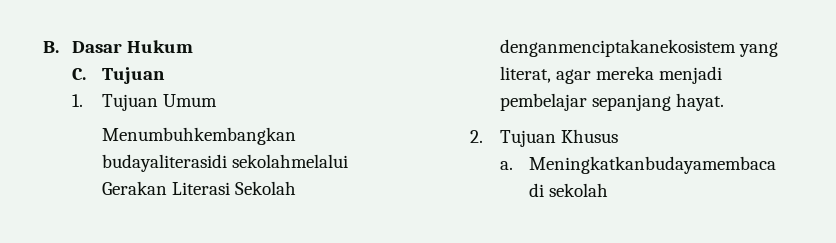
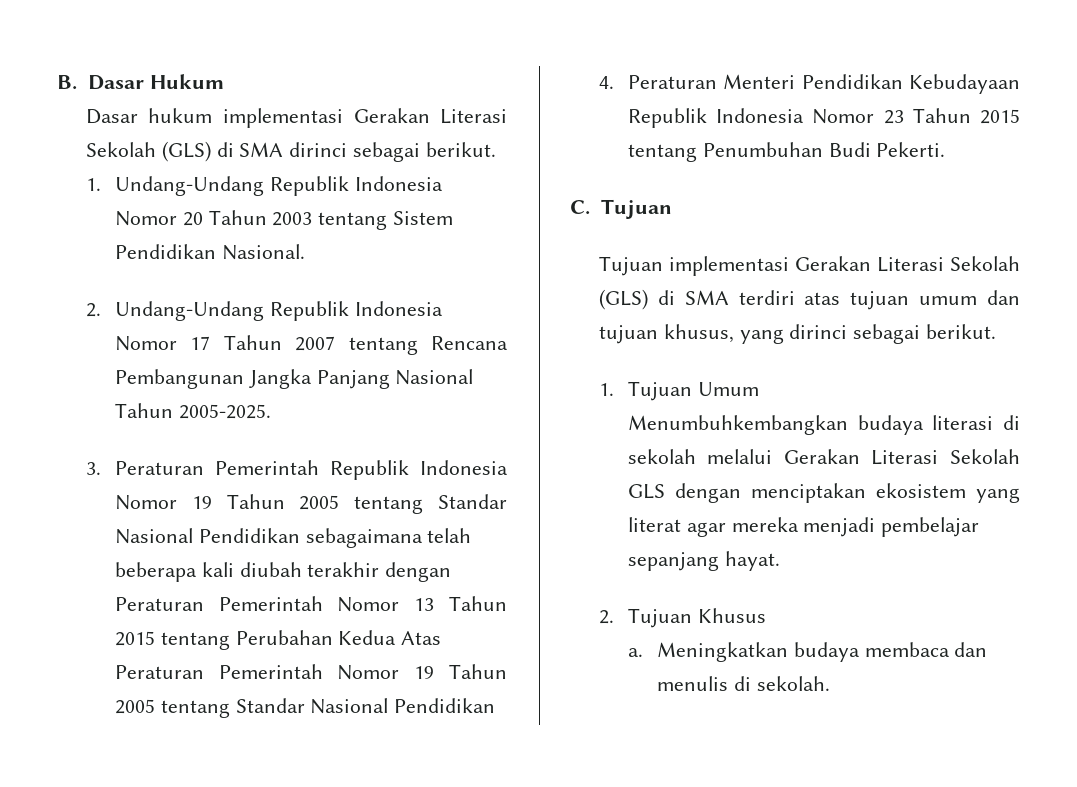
[72,67,165,84] [72,94,217,111] [101,127,296,145] [101,154,348,172] [101,181,296,195] [499,39,778,57] [499,66,551,83] C. Tujuan // 1. Tujuan Umum // Menumbuhkembangkan budayaliterasidi sekolahmelalui Gerakan Literasi Sekolah denganmenciptakanekosistem yang literat, -> [85,108,507,128] [85,141,496,162] [85,176,443,196] [114,210,453,230] [114,244,305,260] [85,301,443,321] [114,335,508,355] [114,369,474,389] [114,403,271,419] [85,460,509,480] [114,494,507,514] [114,528,472,548] [114,562,452,582] [114,596,508,612] [114,630,442,650] [114,664,508,680] [114,698,496,718] [598,74,1020,94] [627,108,1021,128] [627,142,946,162] [570,199,672,219] [598,256,1020,276] [598,289,1020,310] [598,324,996,344] [598,381,759,401] [627,415,1020,435] [627,449,1020,465] [627,483,1020,503] [627,517,681,532] Dasar hukum implementasi Gerakan Literasi Sekolah (GLS) di SMA dirinci sebagai berikut. // 1. Undang-Undang Republik Indonesia Nomor 20 Tahun 2003 tentang Sistem Pendidikan Nasional. // 2. Undang-Undang Republik Indonesia Nomor 17 Tahun 2007 tentang Rencana Pembangunan Jangka Panjang Nasional Tahun 2005-2025. // 3. Peraturan Pemerintah Republik Indonesia Nomor 19 Tahun 2005 tentang Standar Nasional Pendidikan sebagaimana telah beberapa kali diubah terakhir dengan Peraturan Pemerintah Nomor 13 Tahun 2015 tentang Perubahan Kedua Atas Peraturan Pemerintah Nomor 19 Tahun 2005 tentang Standar Nasional Pendidikan // 4. Peraturan Menteri Pendidikan Kebudayaan Republik Indonesia Nomor 23 Tahun 2015 tentang Penumbuhan Budi Pekerti. // C. Tujuan // Tujuan implementasi Gerakan Literasi Sekolah (GLS) di SMA terdiri atas tujuan umum dan tujuan khusus, yang dirinci sebagai berikut. // 1. Tujuan Umum // Menumbuhkembangkan budaya literasi di sekolah melalui Gerakan Literasi Sekolah GLS dengan menciptakan ekosistem yang literat
[528,156,776,174] [528,183,608,197] Meningkatkanbudayamembaca di sekolah -> [656,642,988,662] [656,676,830,691] Meningkatkan budaya membaca dan menulis di sekolah.

